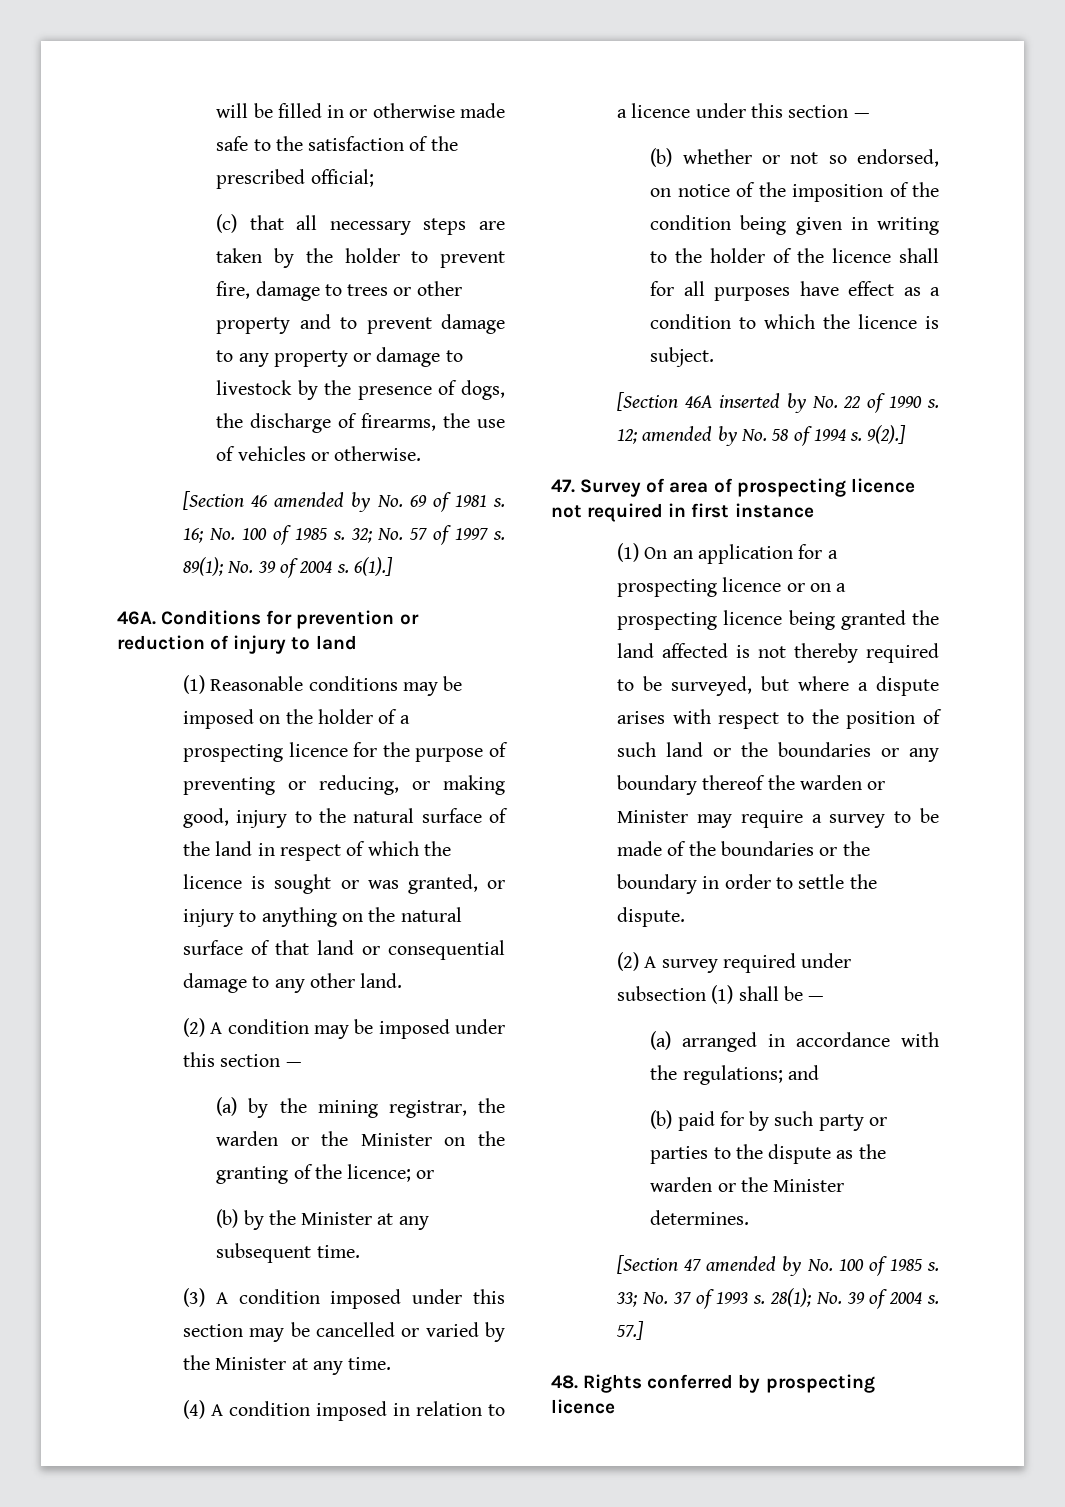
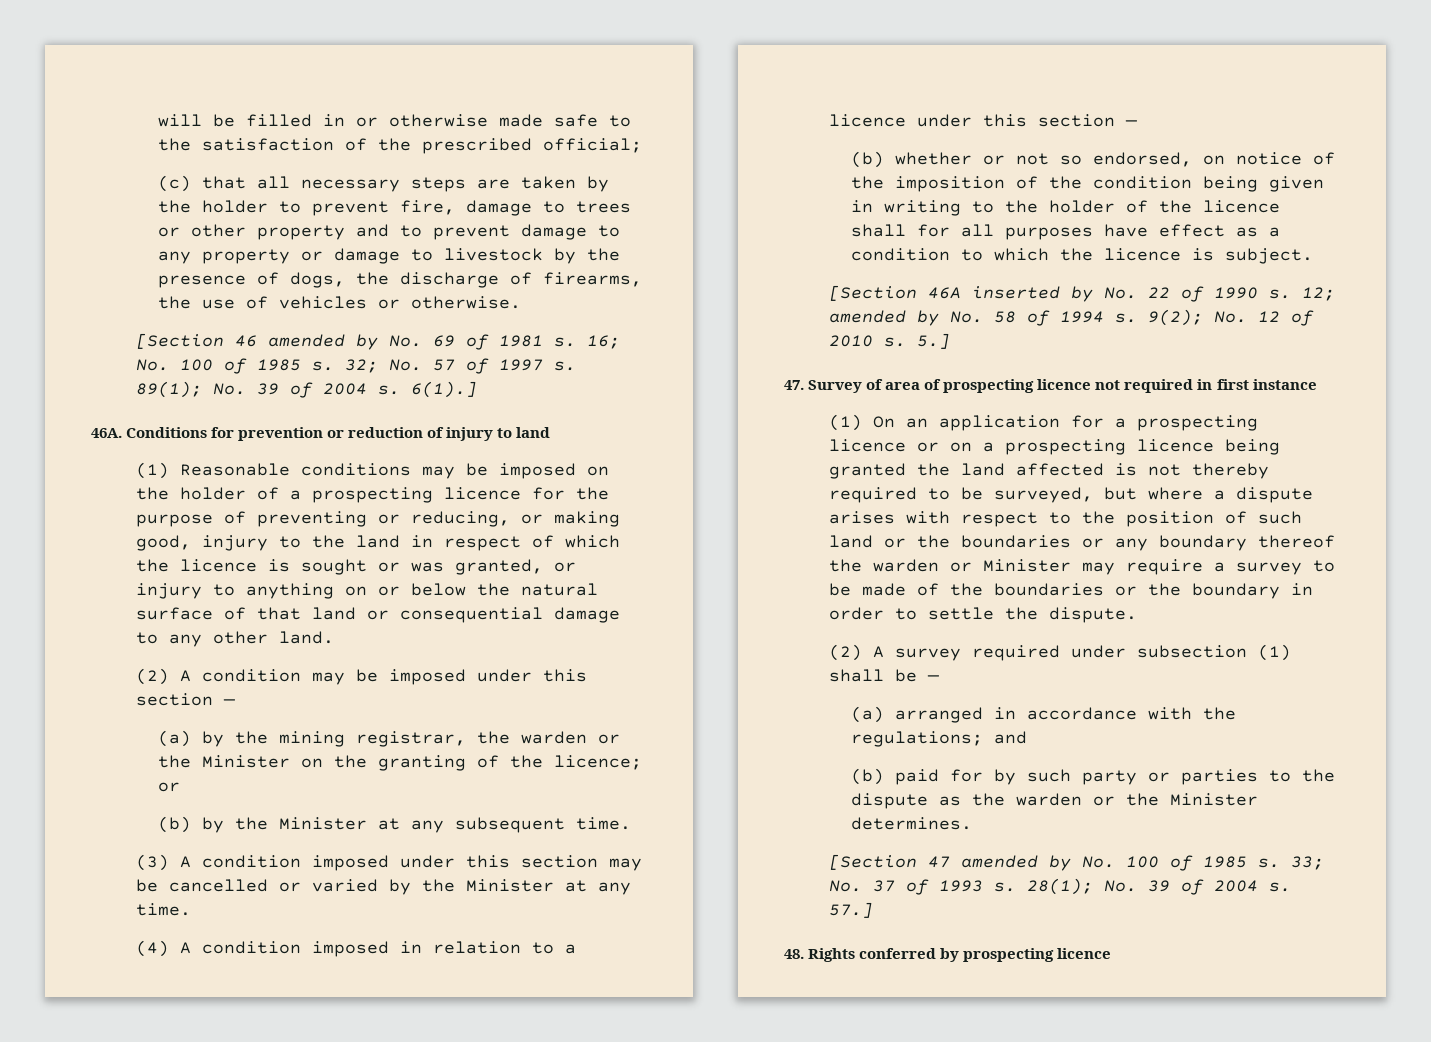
[353,808,509,823] [183,841,211,856] natural surface of the -> (345, 541) none
(363, 917) none -> [377,583,466,596] or below
[867,425,907,444] 9(2).] -> [1147,309,1314,326] [828,333,950,349] 9(2); No. 12 of 2010 s. 5.]

